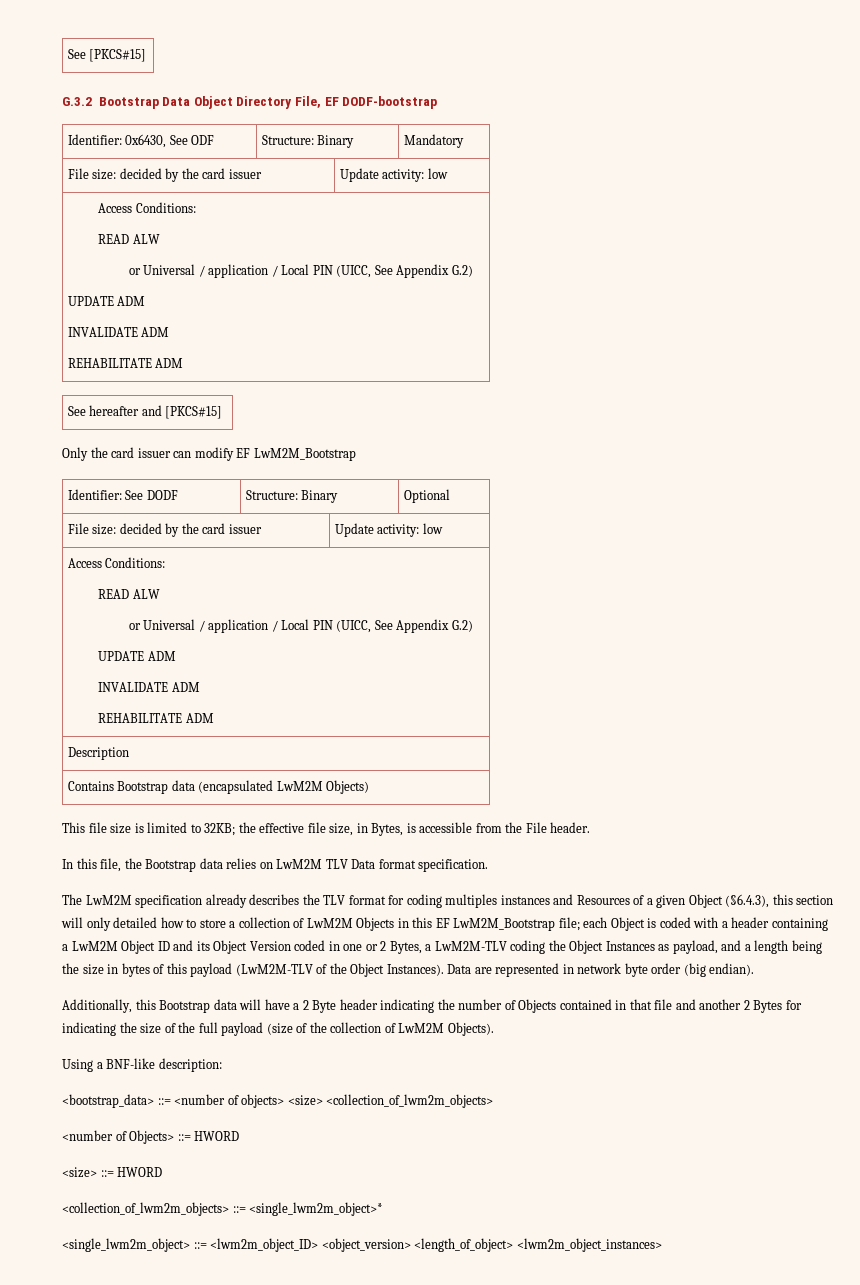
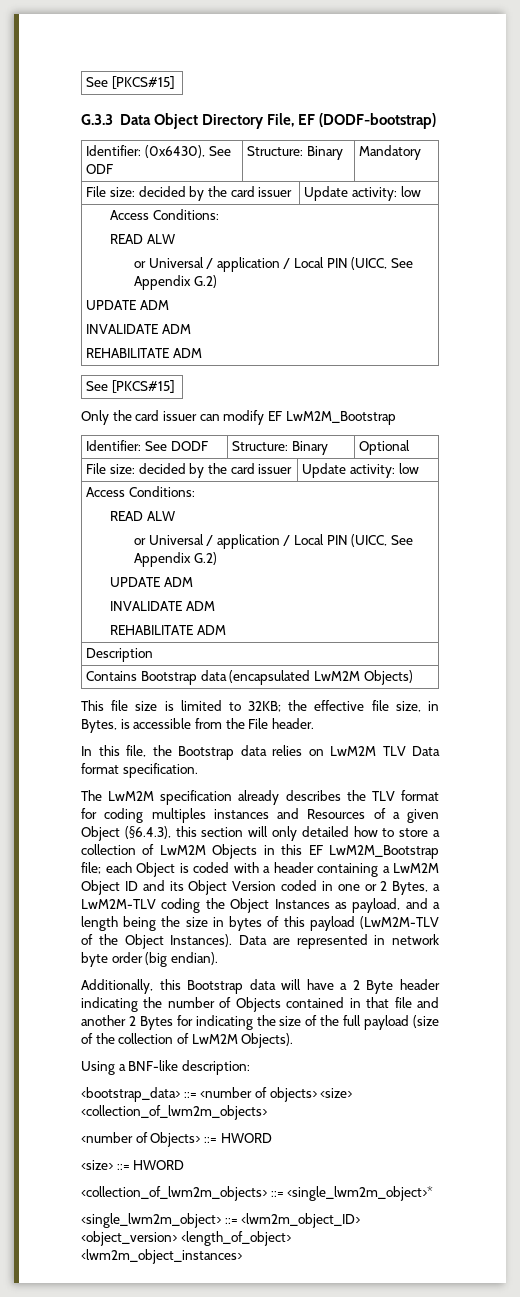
[67,49,147,62] [62,97,159,109] See [PKCS#15] // G.3.2 Bootstrap -> [86,76,176,89] [81,114,113,125] See [PKCS#15] // G.3.3
[342,96,438,109] [67,134,167,148] DODF-bootstrap // Identifier: 0x6430, -> [319,113,436,129] [86,145,206,158] (DODF-bootstrap) // Identifier: (0x6430),
[89,405,162,416] hereafter and -> (109, 386) none

